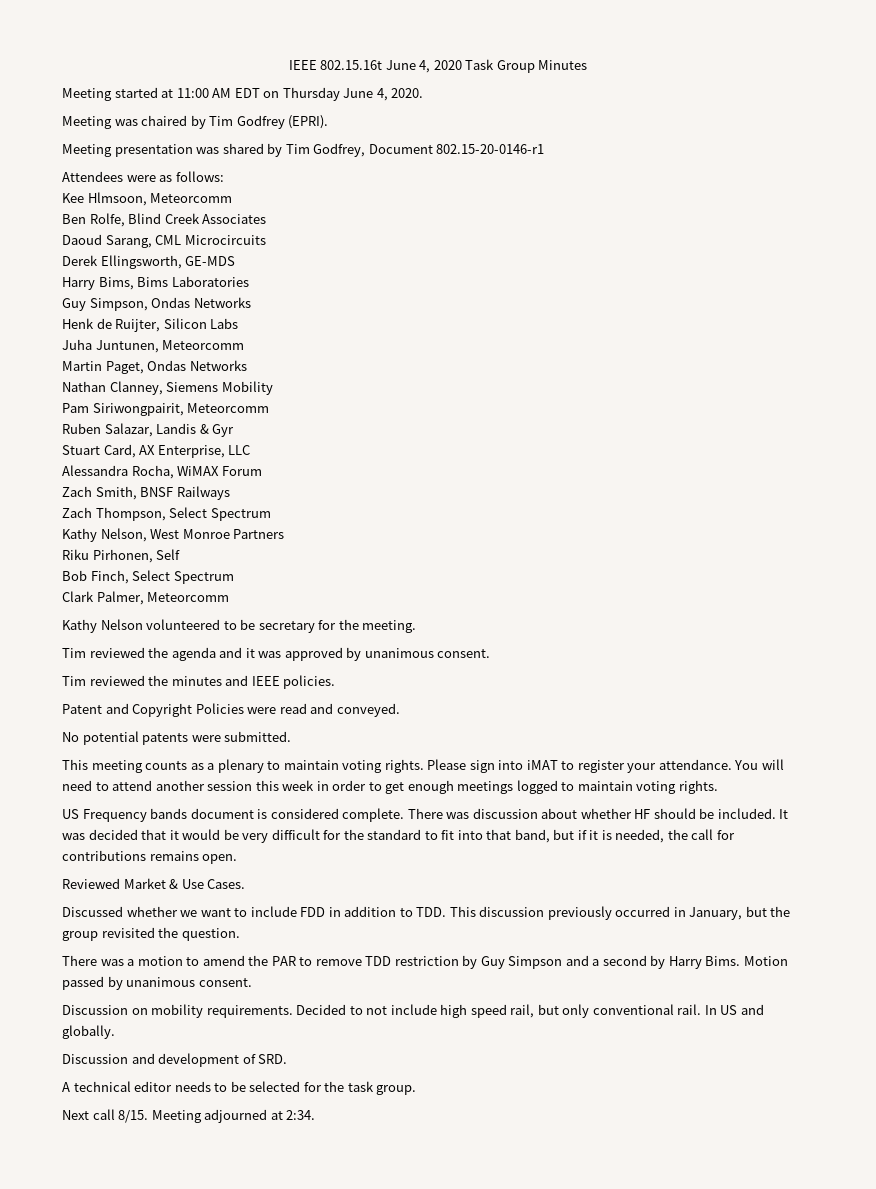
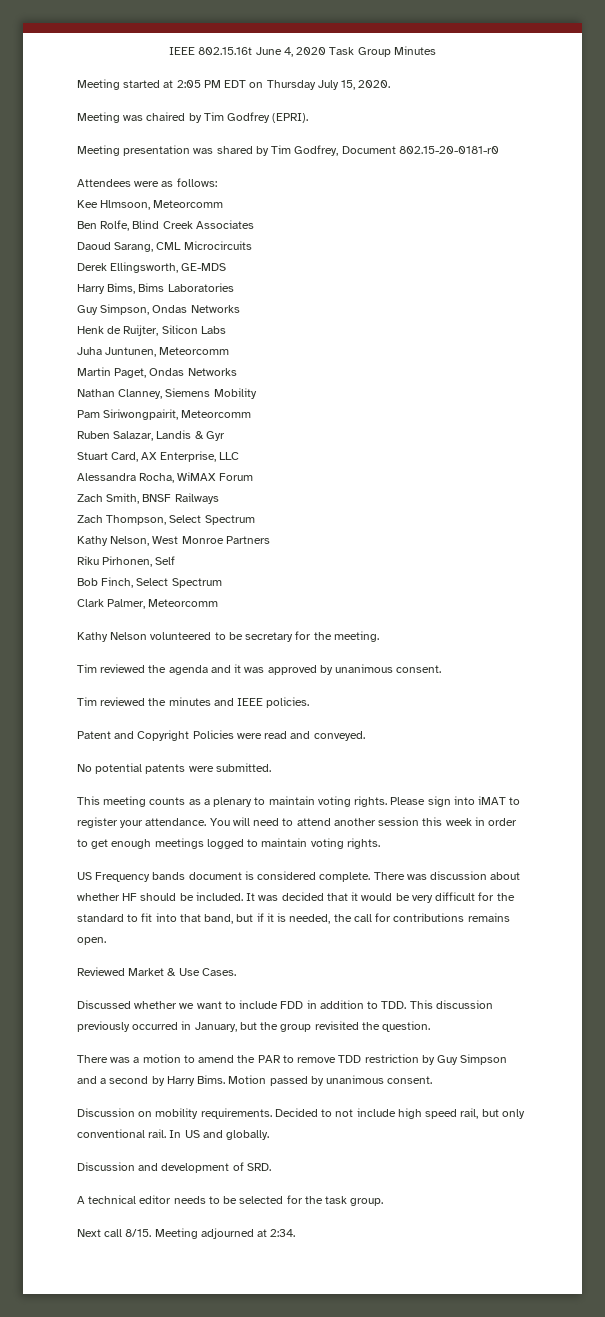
[176,88,232,98] 11:00 AM -> [176,80,221,88] 2:05 PM
[343,88,388,101] June 4, -> [317,80,356,90] July 15,
[436,144,545,154] 802.15-20-0146-r1 -> [398,146,499,154] 802.15-20-0181-r0

